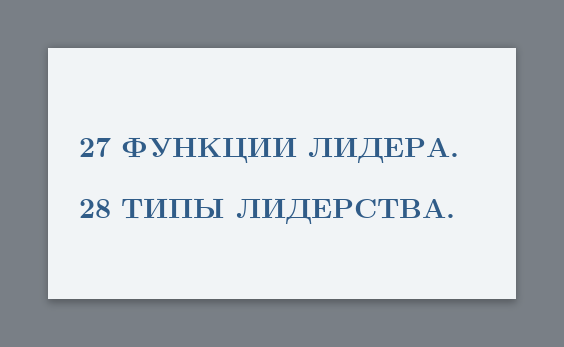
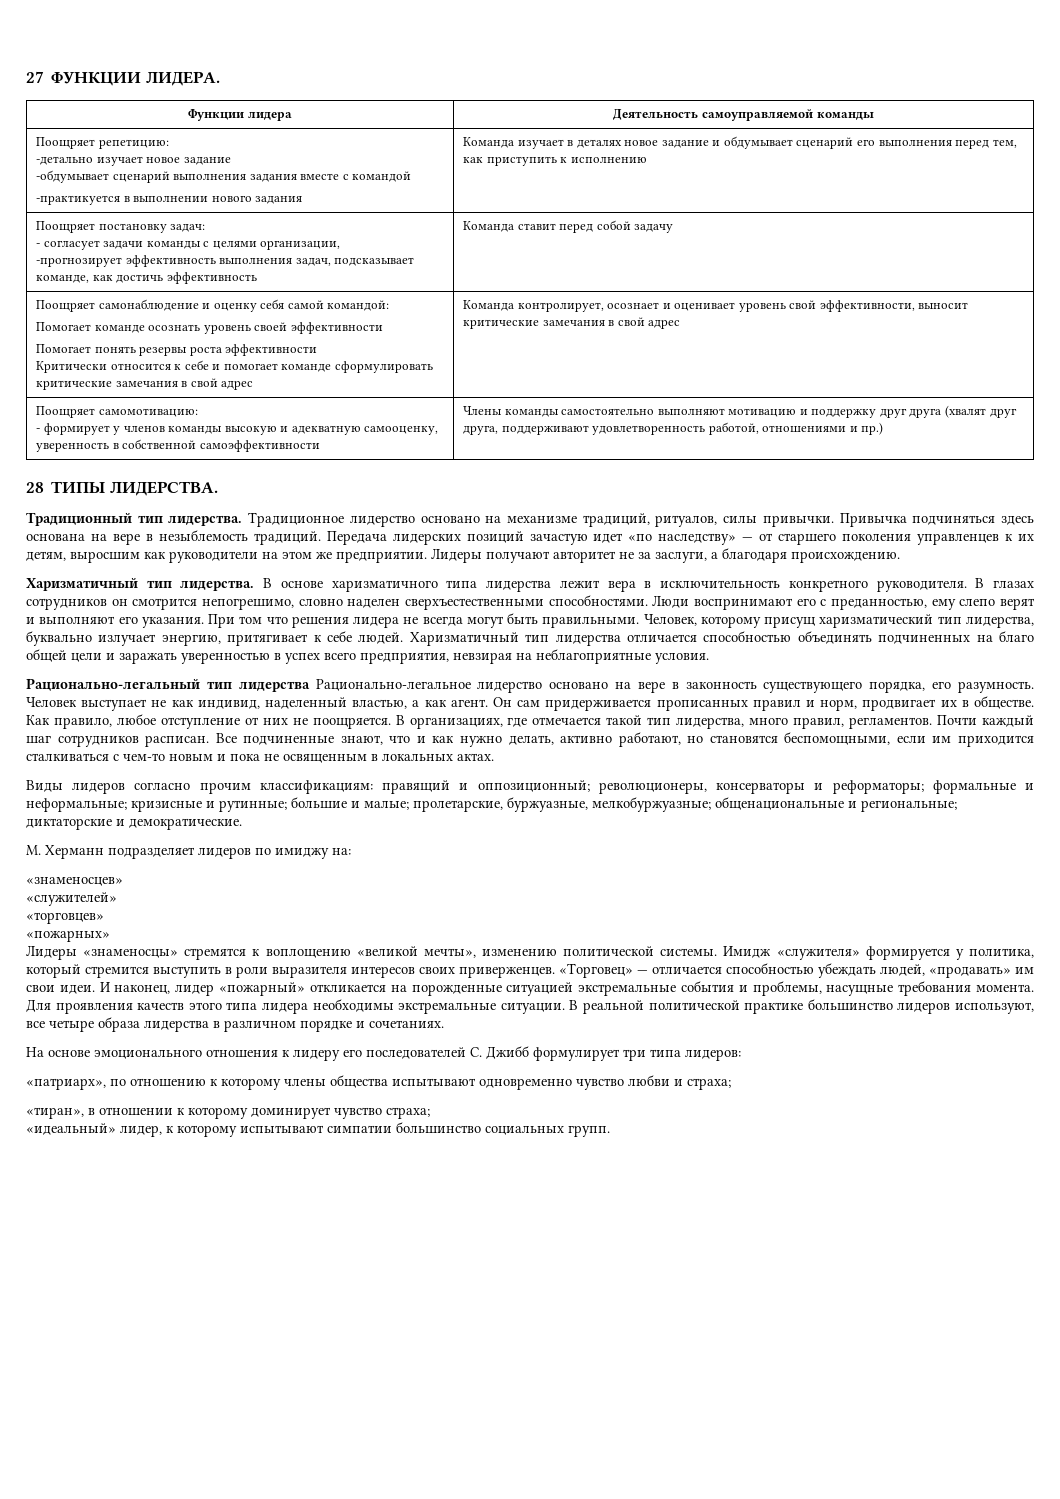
[79,198,455,224] // 28 ТИПЫ ЛИДЕРСТВА. -> [188,109,292,121] [613,109,874,121] [36,137,169,149] [36,156,231,166] [36,170,412,183] [36,195,303,205] [463,136,1017,149] [463,156,647,166] [36,221,206,233] [36,240,341,250] [36,255,415,267] [36,272,257,284] [463,220,674,233] [36,299,390,312] [36,322,383,334] [36,344,318,356] [36,360,433,373] [36,378,254,390] [463,300,969,312] [463,317,681,329] [36,406,198,418] [36,423,439,435] [36,439,320,452] [463,405,1017,418] [463,422,884,435] [26,481,218,496] [26,512,1034,527] [26,530,1034,545] [26,548,900,563] [26,577,1035,592] [26,595,1035,610] [26,613,1035,628] [26,631,1034,646] [26,649,709,664] [26,678,1034,693] [26,696,1035,711] [26,714,1034,729] [26,732,1034,747] [26,753,494,763] [26,780,1035,794] [26,797,957,812] [26,818,242,830] [26,845,351,859] [26,877,123,886] [26,892,117,906] [26,912,104,924] [26,930,110,942] [26,945,1034,960] [26,963,1034,978] [26,981,1034,996] [26,999,1035,1014] [26,1017,444,1032] [26,1046,741,1061] [26,1075,731,1090] [26,1107,430,1119] [26,1122,610,1137] // Функции лидера | Деятельность самоуправляемой команды // Поощряет репетицию: // -детально изучает новое задание // -обдумывает сценарий выполнения задания вместе с командой // -практикуется в выполнении нового задания | Команда изучает в деталях новое задание и обдумывает сценарий его выполнения перед тем, как приступить к исполнению // Поощряет постановку задач: // - согласует задачи команды с целями организации, // -прогнозирует эффективность выполнения задач, подсказывает команде, как достичь эффективность | Команда ставит перед собой задачу // Поощряет самонаблюдение и оценку себя самой командой: // Помогает команде осознать уровень своей эффективности // Помогает понять резервы роста эффективности // Критически относится к себе и помогает команде сформулировать критические замечания в свой адрес | Команда контролирует, осознает и оценивает уровень свой эффективности, выносит критические замечания в свой адрес // Поощряет самомотивацию: // - формирует у членов команды высокую и адекватную самооценку, уверенность в собственной самоэффективности | Члены команды самостоятельно выполняют мотивацию и поддержку друг друга (хвалят друг друга, поддерживают удовлетворенность работой, отношениями и пр.) // 28 ТИПЫ ЛИДЕРСТВА. // Традиционный тип лидерства. Традиционное лидерство основано на механизме традиций, ритуалов, силы привычки. Привычка подчиняться здесь основана на вере в незыблемость традиций. Передача лидерских позиций зачастую идет «по наследству» — от старшего поколения управленцев к их детям, выросшим как руководители на этом же предприятии. Лидеры получают авторитет не за заслуги, а благодаря происхождению. // Харизматичный тип лидерства. В основе харизматичного типа лидерства лежит вера в исключительность конкретного руководителя. В глазах сотрудников он смотрится непогрешимо, словно наделен сверхъестественными способностями. Люди воспринимают его с преданностью, ему слепо верят и выполняют его указания. При том что решения лидера не всегда могут быть правильными. Человек, которому присущ харизматический тип лидерства, буквально излучает энергию, притягивает к себе людей. Харизматичный тип лидерства отличается способностью объединять подчиненных на благо общей цели и заражать уверенностью в успех всего предприятия, невзирая на неблагоприятные условия. // Рационально-легальный тип лидерства Рационально-легальное лидерство основано на вере в законность существующего порядка, его разумность. Человек выступает не как индивид, наделенный властью, а как агент. Он сам придерживается прописанных правил и норм, продвигает их в обществе. Как правило, любое отступление от них не поощряется. В организациях, где отмечается такой тип лидерства, много правил, регламентов. Почти каждый шаг сотрудников расписан. Все подчиненные знают, что и как нужно делать, активно работают, но становятся беспомощными, если им приходится сталкиваться с чем-то новым и пока не освященным в локальных актах. // Виды лидеров согласно прочим классификациям: правящий и оппозиционный; революционеры, консерваторы и реформаторы; формальные и неформальные; кризисные и рутинные; большие и малые; пролетарские, буржуазные, мелкобуржуазные; общенациональные и региональные; диктаторские и демократические. // М. Херманн подразделяет лидеров по имиджу на: // «знаменосцев» // «служителей» // «торговцев» // «пожарных» // Лидеры «знаменосцы» стремятся к воплощению «великой мечты», изменению политической системы. Имидж «служителя» формируется у политика, который стремится выступить в роли выразителя интересов своих приверженцев. «Торговец» — отличается способностью убеждать людей, «продавать» им свои идеи. И наконец, лидер «пожарный» откликается на порожденные ситуацией экстремальные события и проблемы, насущные требования момента. Для проявления качеств этого типа лидера необходимы экстремальные ситуации. В реальной политической практике большинство лидеров используют, все четыре образа лидерства в различном порядке и сочетаниях. // На основе эмоционального отношения к лидеру его последователей С. Джибб формулирует три типа лидеров: // «патриарх», по отношению к которому члены общества испытывают одновременно чувство любви и страха; // «тиран», в отношении к которому доминирует чувство страха; // «идеальный» лидер, к которому испытывают симпатии большинство социальных групп.

